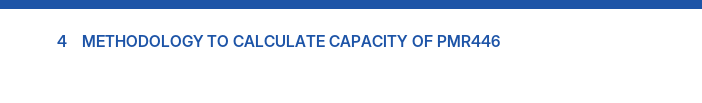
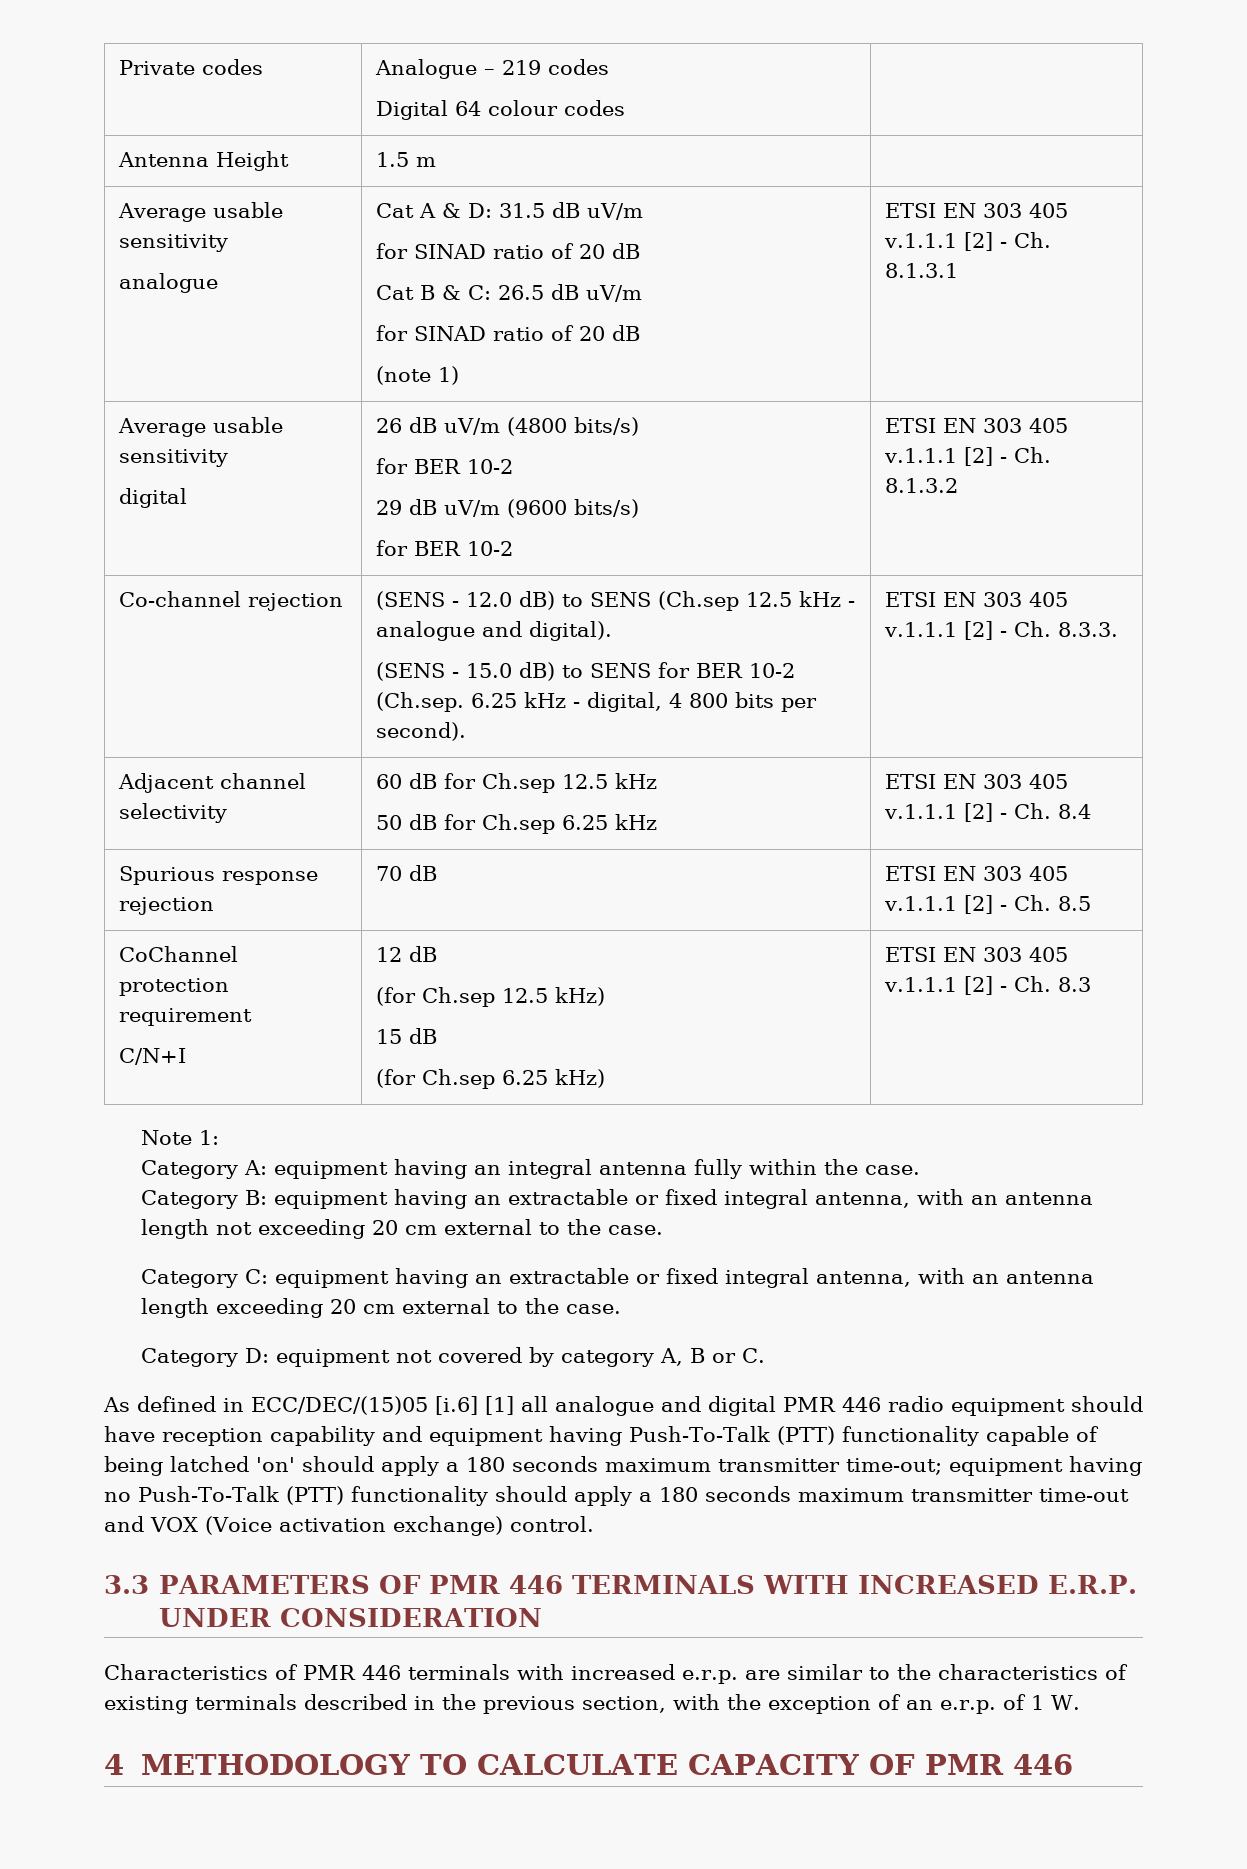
(57, 41) none -> [119,59,264,75] [375,59,610,79] [376,100,626,120] [118,151,290,171] [376,152,437,167] [118,202,284,222] [119,234,229,252] [119,273,219,293] [376,202,644,220] [376,243,641,259] [376,284,643,302] [376,325,641,341] [376,366,460,385] [885,203,1069,218] [884,232,1052,251] [885,263,959,278] [118,417,284,437] [119,449,229,467] [119,488,188,508] [376,417,640,436] [376,458,514,474] [376,499,640,518] [376,540,514,556] [885,418,1069,433] [884,447,1052,466] [885,478,959,493] [119,591,344,611] [376,591,856,611] [376,621,613,641] [376,662,796,681] [376,692,818,712] [376,722,467,741] [885,592,1069,607] [884,621,1119,640] [118,773,307,793] [119,803,228,823] [376,773,658,793] [376,814,658,834] [885,774,1069,789] [884,803,1092,822] [119,866,319,885] [119,897,215,915] [376,865,438,881] [885,866,1069,881] [884,895,1092,914] [119,946,239,962] [119,978,230,996] [119,1008,253,1026] [119,1048,187,1065] [376,946,438,962] [376,987,606,1007] [376,1028,438,1044] [376,1069,606,1089] [885,947,1069,962] [884,976,1092,995] [140,1130,219,1145] [140,1159,920,1179] [140,1189,1093,1209] [140,1219,663,1239] [140,1268,1094,1288] [140,1298,621,1318] [140,1347,765,1367] [103,1396,1143,1416] [104,1426,1099,1446] [104,1456,1142,1476] [104,1486,1129,1506] [104,1516,594,1536] [104,1575,1138,1594] [159,1608,543,1627] [104,1664,1128,1684] [104,1694,1080,1714] Private codes | Analogue – 219 codes // Digital 64 colour codes | // Antenna Height | 1.5 m | // Average usable sensitivity // analogue | Cat A & D: 31.5 dB uV/m // for SINAD ratio of 20 dB // Cat B & C: 26.5 dB uV/m // for SINAD ratio of 20 dB // (note 1) | ETSI EN 303 405 v.1.1.1 [2] - Ch. 8.1.3.1 // Average usable sensitivity // digital | 26 dB uV/m (4800 bits/s) // for BER 10-2 // 29 dB uV/m (9600 bits/s) // for BER 10-2 | ETSI EN 303 405 v.1.1.1 [2] - Ch. 8.1.3.2 // Co-channel rejection | (SENS - 12.0 dB) to SENS (Ch.sep 12.5 kHz - analogue and digital). // (SENS - 15.0 dB) to SENS for BER 10-2 (Ch.sep. 6.25 kHz - digital, 4 800 bits per second). | ETSI EN 303 405 v.1.1.1 [2] - Ch. 8.3.3. // Adjacent channel selectivity | 60 dB for Ch.sep 12.5 kHz // 50 dB for Ch.sep 6.25 kHz | ETSI EN 303 405 v.1.1.1 [2] - Ch. 8.4 // Spurious response rejection | 70 dB | ETSI EN 303 405 v.1.1.1 [2] - Ch. 8.5 // CoChannel protection requirement // C/N+I | 12 dB // (for Ch.sep 12.5 kHz) // 15 dB // (for Ch.sep 6.25 kHz) | ETSI EN 303 405 v.1.1.1 [2] - Ch. 8.3 // Note 1: // Category A: equipment having an integral antenna fully within the case. // Category B: equipment having an extractable or fixed integral antenna, with an antenna length not exceeding 20 cm external to the case. // Category C: equipment having an extractable or fixed integral antenna, with an antenna length exceeding 20 cm external to the case. // Category D: equipment not covered by category A, B or C. // As defined in ECC/DEC/(15)05 [i.6] [1] all analogue and digital PMR 446 radio equipment should have reception capability and equipment having Push-To-Talk (PTT) functionality capable of being latched 'on' should apply a 180 seconds maximum transmitter time-out; equipment having no Push-To-Talk (PTT) functionality should apply a 180 seconds maximum transmitter time-out and VOX (Voice activation exchange) control. // 3.3 PARAMETERS OF PMR 446 TERMINALS WITH INCREASED E.R.P. UNDER CONSIDERATION // Characteristics of PMR 446 terminals with increased e.r.p. are similar to the characteristics of existing terminals described in the previous section, with the exception of an e.r.p. of 1 W. //
[436,35,500,47] PMR446 -> [924,1754,1073,1775] PMR 446

